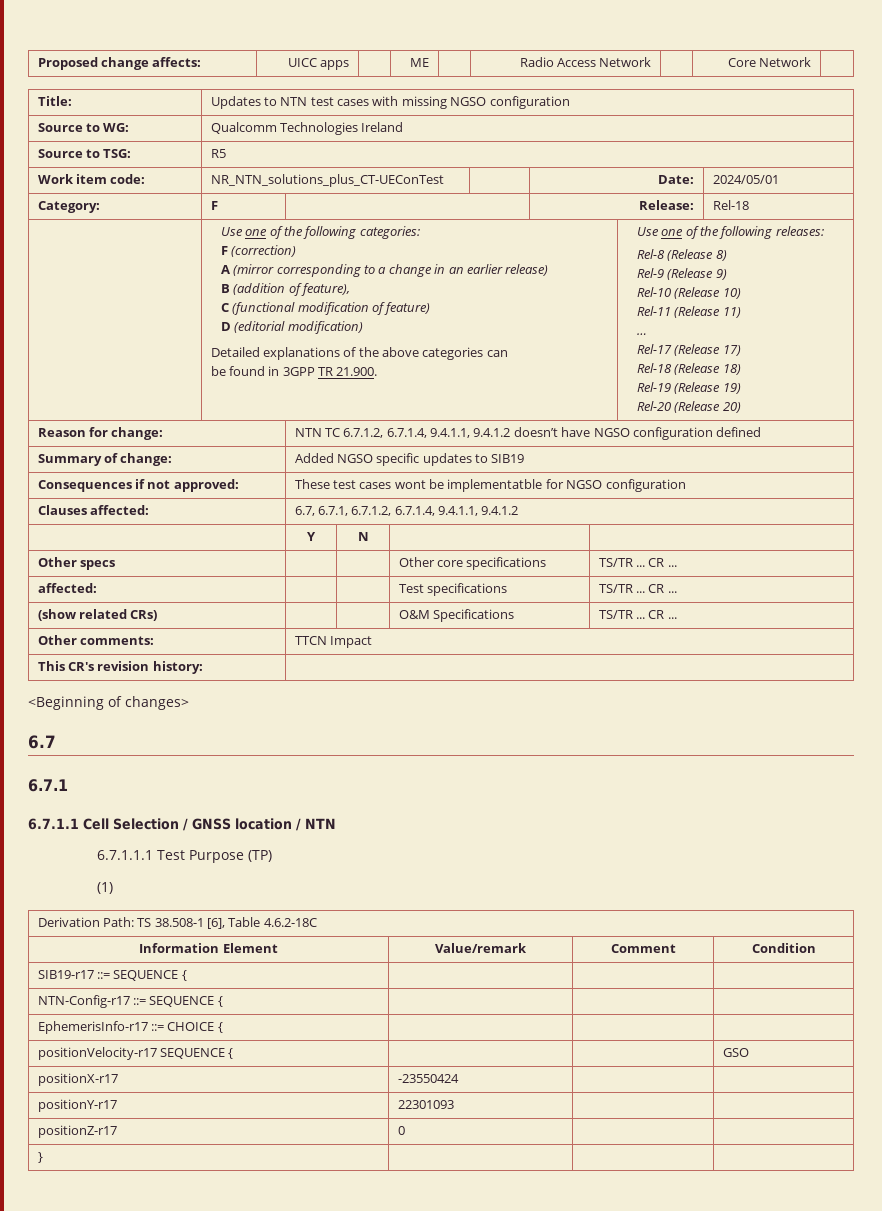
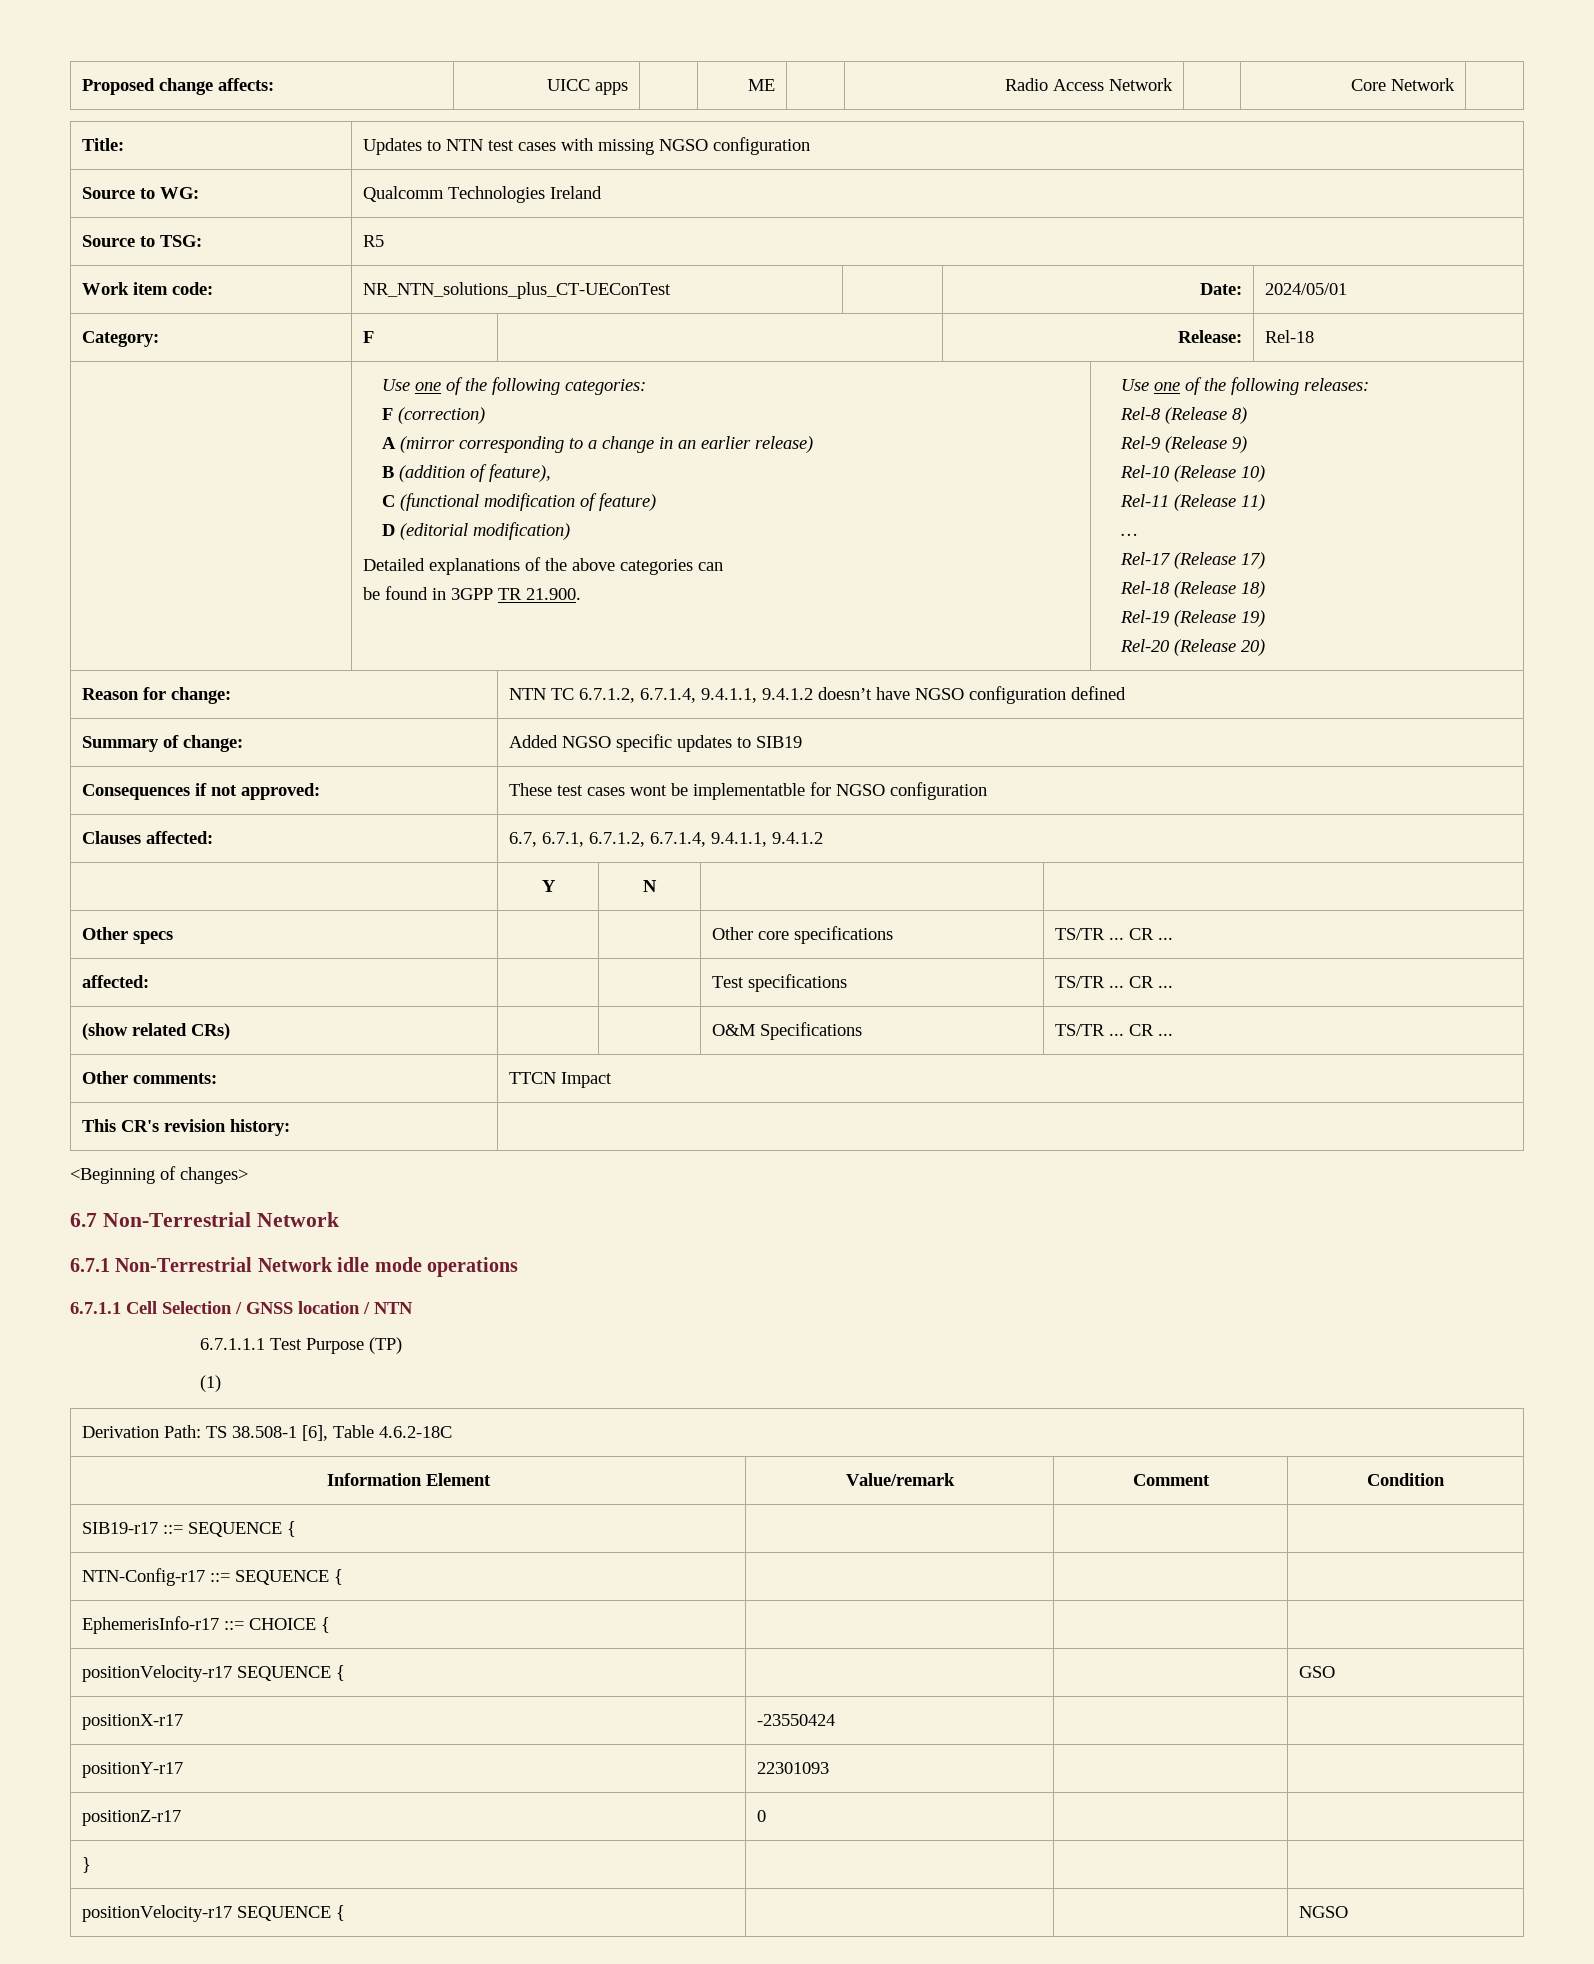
(56, 742) none -> [102,1212,339,1227] Non-Terrestrial Network
(68, 785) none -> [115,1257,518,1277] Non-Terrestrial Network idle mode operations
(43, 1157) none -> [81,1905,345,1922] [1298,1906,1348,1918] // positionVelocity-r17 SEQUENCE { | | | NGSO

